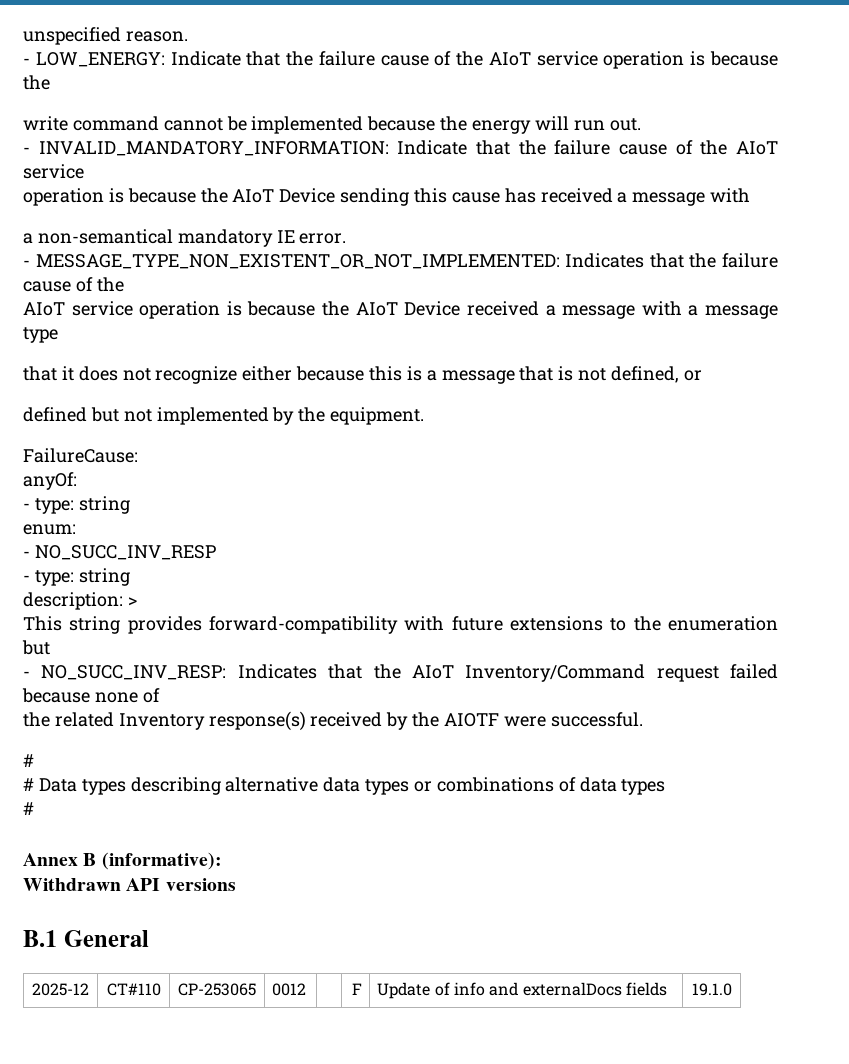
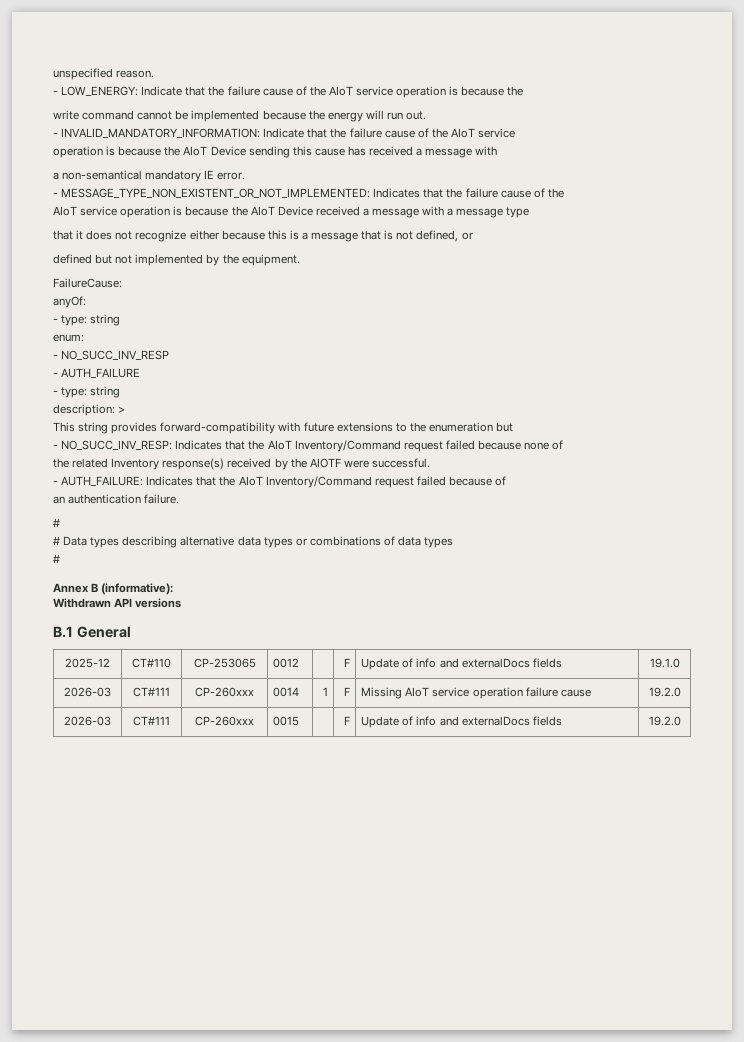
(216, 552) none -> [53,368,141,378] // - AUTH_FAILURE
(643, 719) none -> [53,476,507,488] [53,494,180,504] // - AUTH_FAILURE: Indicates that the AIoT Inventory/Command request failed because of // an authentication failure.
(732, 989) none -> [64,687,111,697] [133,687,170,697] [195,687,254,697] [273,687,300,697] [322,687,328,696] [343,687,350,696] [361,687,591,699] [648,687,681,697] [64,716,111,726] [133,716,170,726] [195,716,254,726] [273,716,300,726] [343,716,350,725] [361,716,562,728] [648,716,681,726] // 2026-03 | CT#111 | CP-260xxx | 0014 | 1 | F | Missing AIoT service operation failure cause | 19.2.0 // 2026-03 | CT#111 | CP-260xxx | 0015 | | F | Update of info and externalDocs fields | 19.2.0

